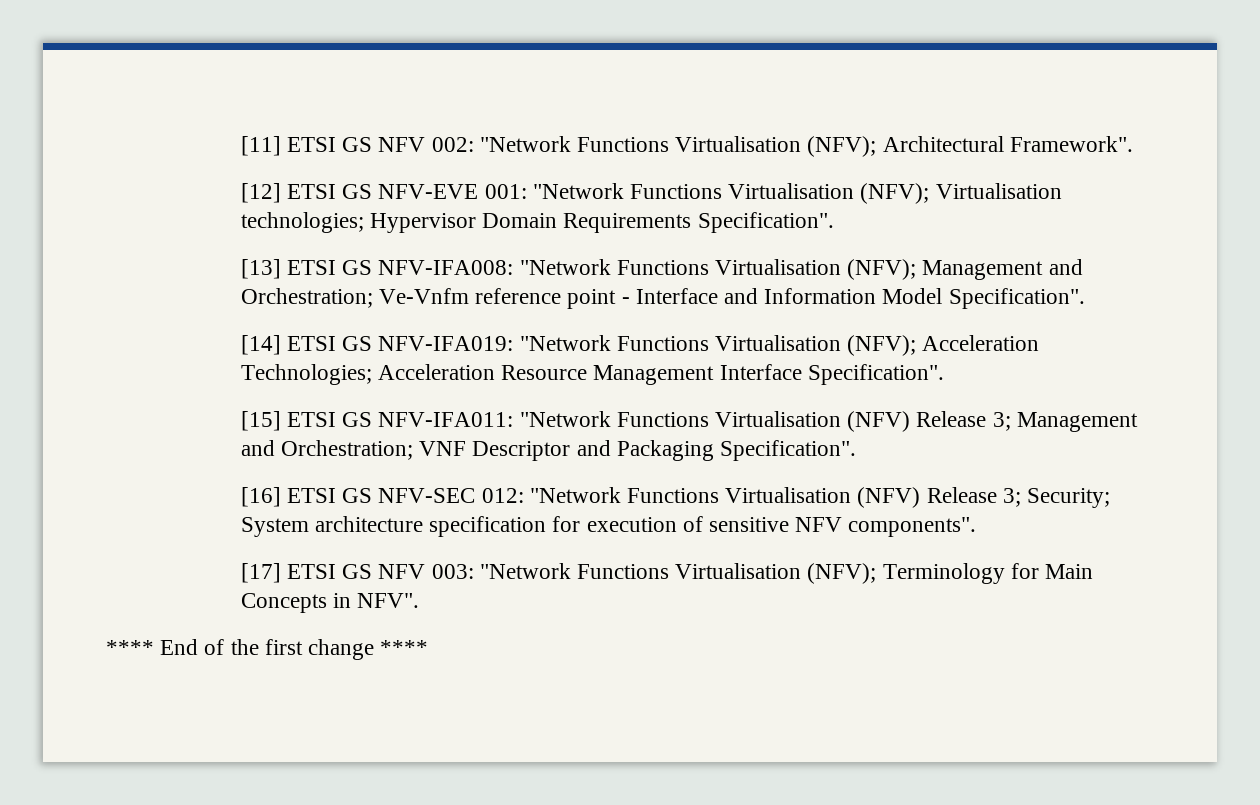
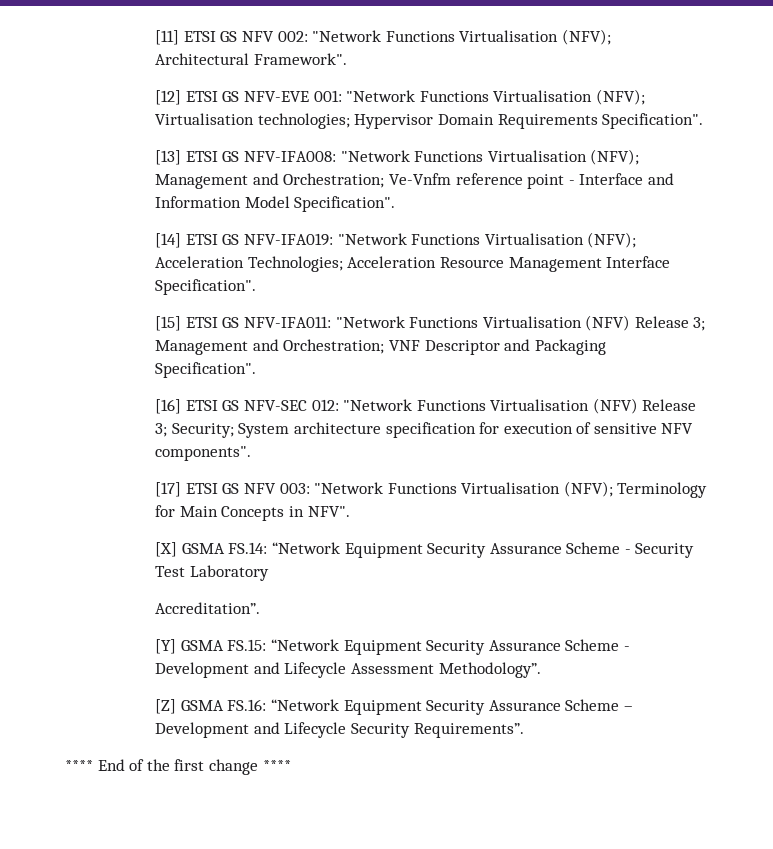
(420, 600) none -> [155,542,695,558] [155,565,269,581] [155,602,261,614] [155,639,630,655] [155,662,541,678] [155,699,633,715] [155,722,524,738] // [X] GSMA FS.14: “Network Equipment Security Assurance Scheme - Security Test Laboratory // Accreditation”. // [Y] GSMA FS.15: “Network Equipment Security Assurance Scheme - Development and Lifecycle Assessment Methodology”. // [Z] GSMA FS.16: “Network Equipment Security Assurance Scheme – Development and Lifecycle Security Requirements”.

